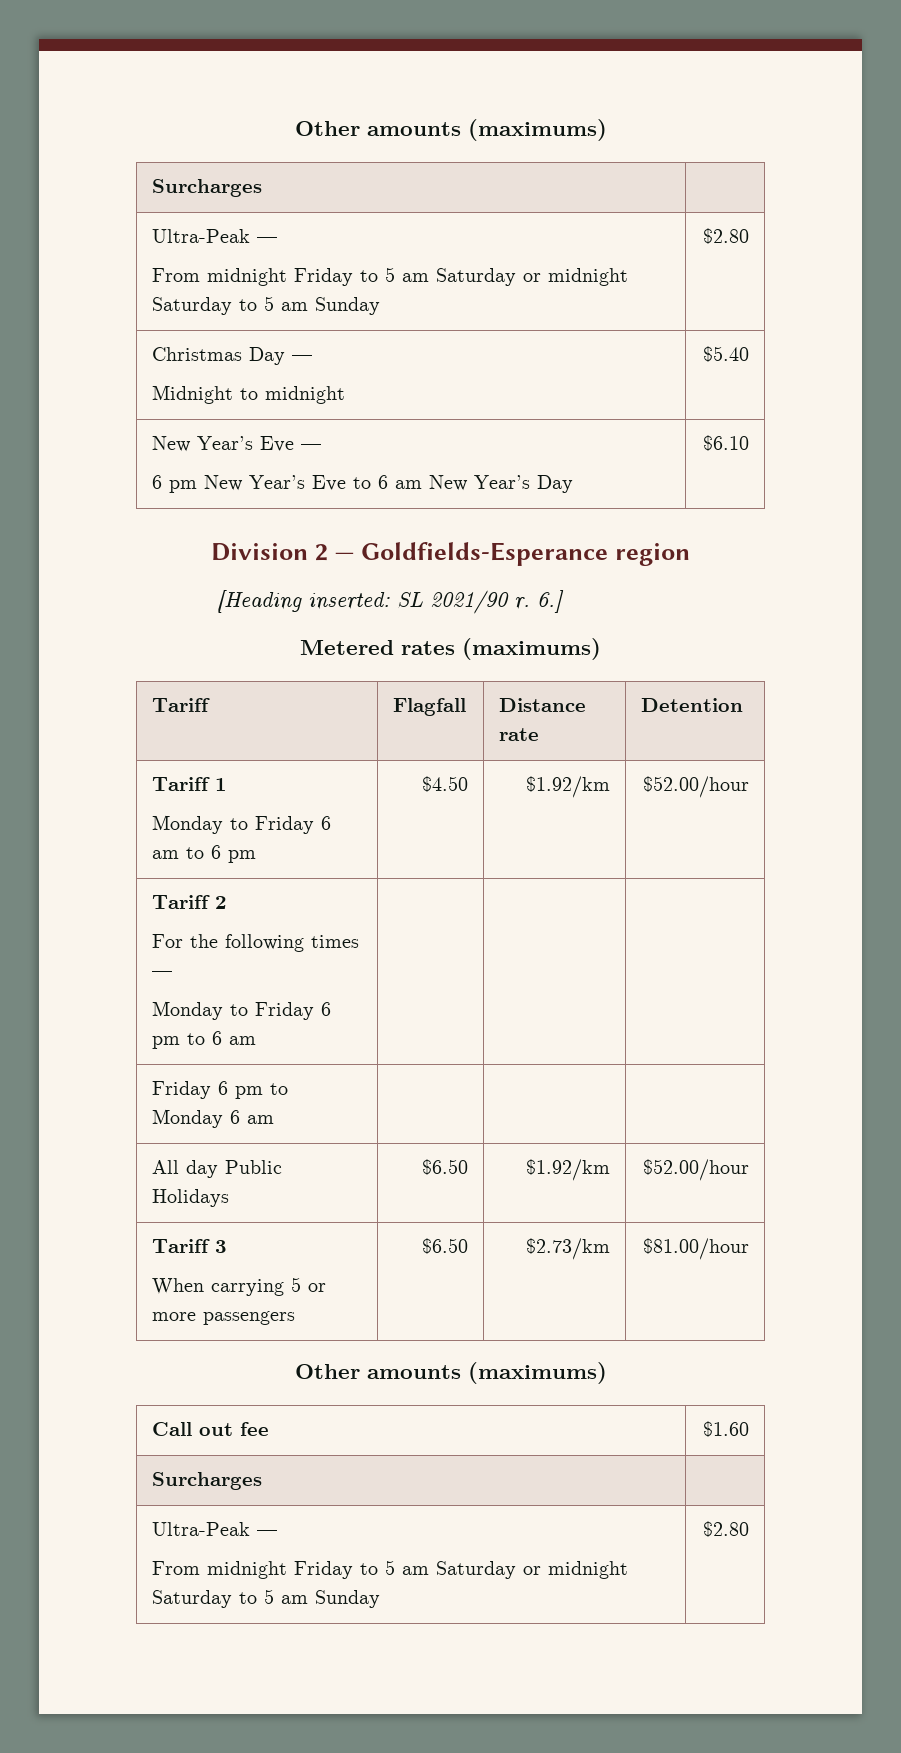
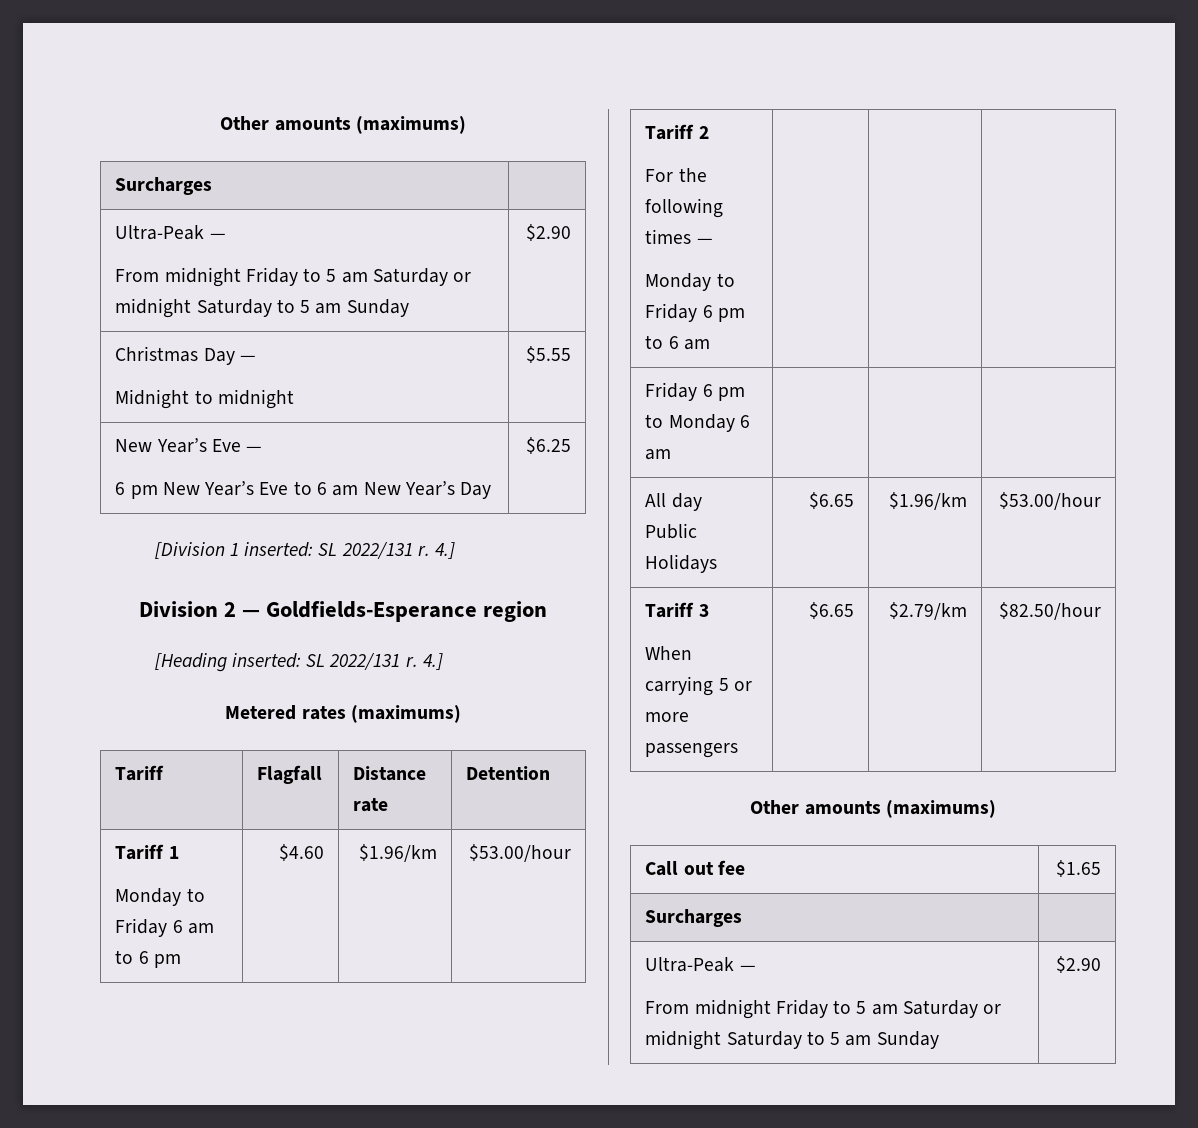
[703,228,750,244] $2.80 -> [525,224,571,241] $2.90
[703,346,750,362] $5.40 -> [525,346,571,363] $5.55
[703,435,750,451] $6.10 -> [525,437,571,454] [154,542,456,559] $6.25 // [Division 1 inserted: SL 2022/131 r. 4.]
[429,590,564,614] 2021/90 r. 6.] -> [329,653,443,670] 2022/131 r. 4.]
[422,776,469,792] [526,776,611,798] [643,776,750,798] $4.50 | $1.92/km | $52.00/hour -> [278,844,324,861] [358,844,437,862] [468,844,571,862] $4.60 | $1.96/km | $53.00/hour
[422,1159,469,1175] [526,1159,611,1181] [643,1159,750,1181] $6.50 | $1.92/km | $52.00/hour -> [808,492,854,509] [888,492,967,510] [998,492,1101,510] $6.65 | $1.96/km | $53.00/hour
[422,1238,469,1254] [526,1238,611,1260] [643,1238,750,1260] $6.50 | $2.73/km | $81.00/hour -> [808,602,854,619] [888,602,967,620] [998,602,1101,620] $6.65 | $2.79/km | $82.50/hour
[703,1421,750,1437] $1.60 -> [1055,860,1101,877] $1.65
[703,1521,750,1537] $2.80 -> [1055,956,1101,973] $2.90

